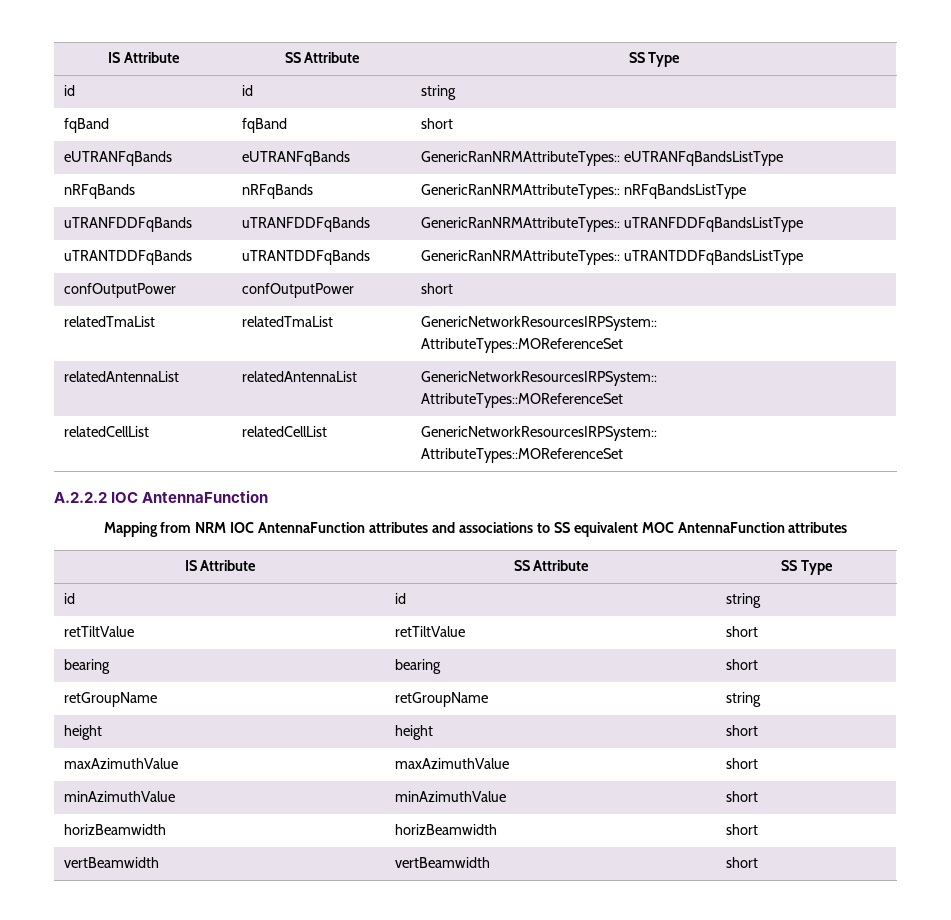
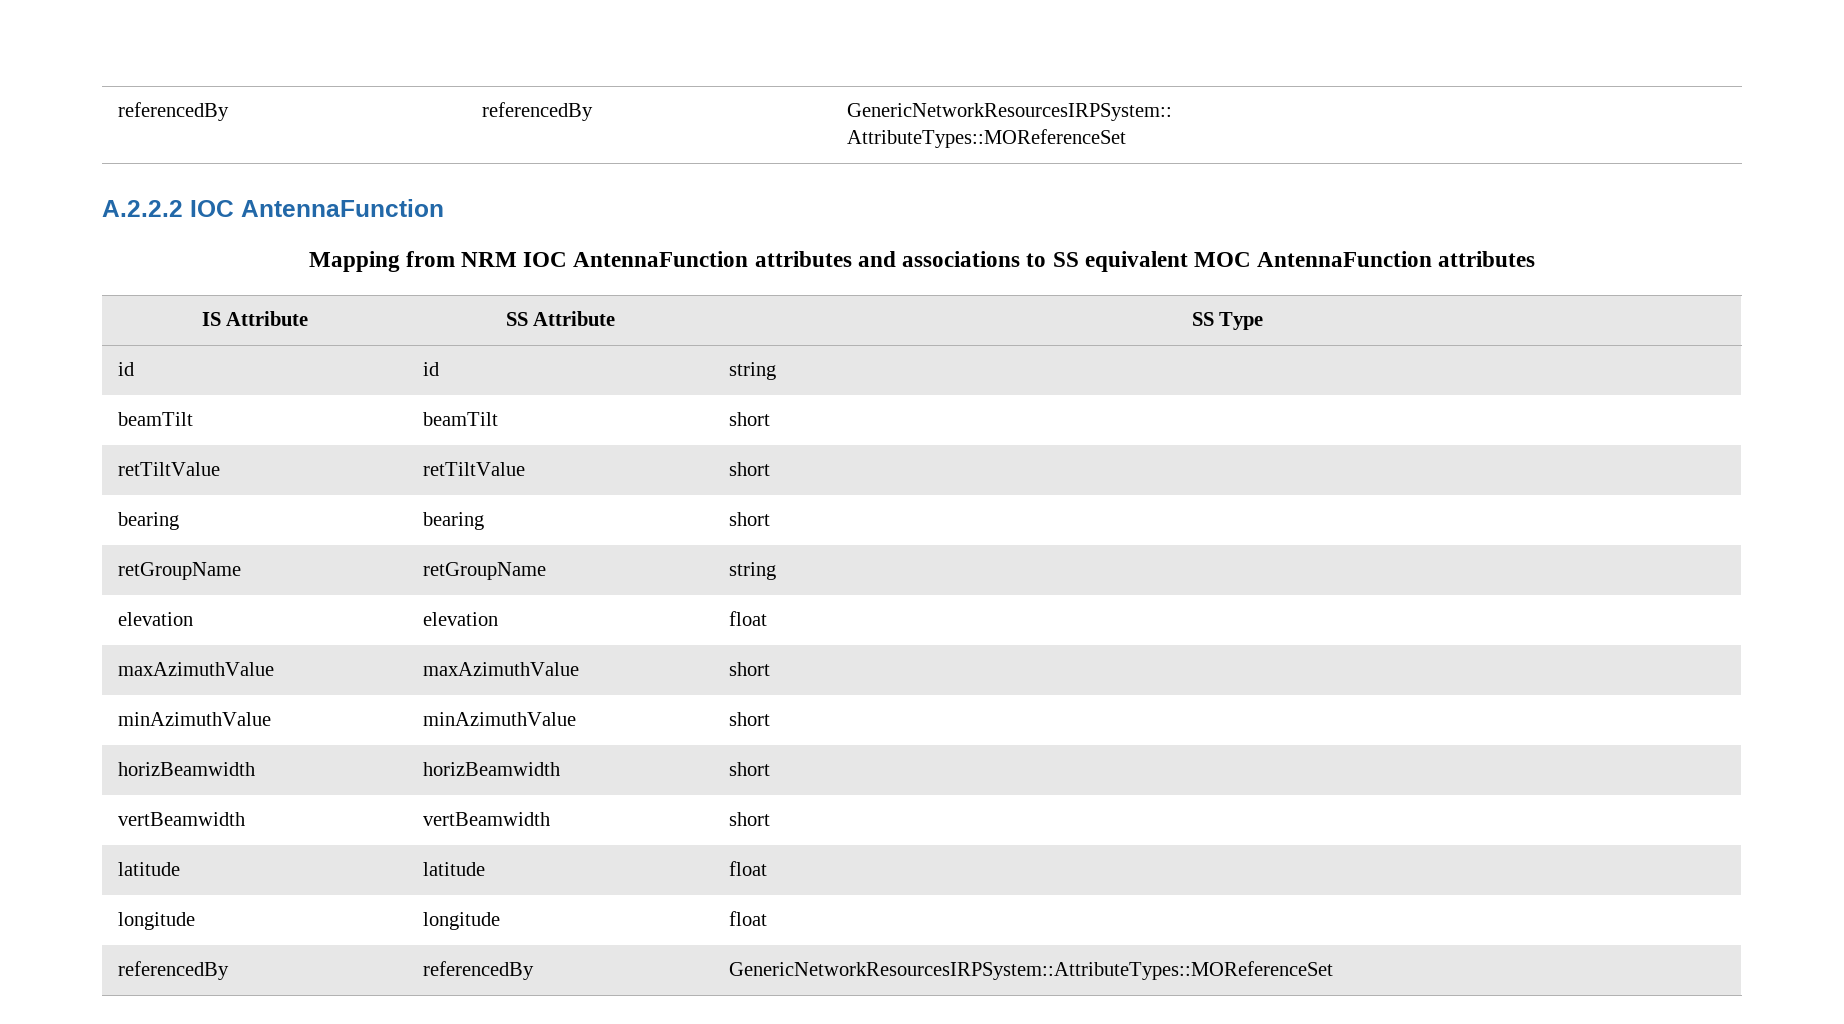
[108,52,180,63] [284,52,361,63] [628,52,681,67] [64,85,76,96] [242,85,254,96] [421,85,457,100] [64,118,110,133] [242,118,288,133] [421,118,454,129] [64,151,173,166] [242,151,351,166] [421,151,784,166] [64,184,136,199] [242,184,314,199] [421,184,747,199] [64,217,193,232] [242,217,371,232] [421,217,804,232] [64,250,193,265] [242,250,371,265] [421,250,804,265] [64,283,177,298] [242,283,355,298] [421,283,454,294] [64,316,156,327] [242,316,334,327] [421,316,658,331] [421,338,624,353] [64,371,180,382] [242,371,358,382] [421,371,658,386] [421,393,624,408] [64,426,150,437] [242,426,328,437] IS Attribute | SS Attribute | SS Type // id | id | string // fqBand | fqBand | short // eUTRANFqBands | eUTRANFqBands | GenericRanNRMAttributeTypes:: eUTRANFqBandsListType // nRFqBands | nRFqBands | GenericRanNRMAttributeTypes:: nRFqBandsListType // uTRANFDDFqBands | uTRANFDDFqBands | GenericRanNRMAttributeTypes:: uTRANFDDFqBandsListType // uTRANTDDFqBands | uTRANTDDFqBands | GenericRanNRMAttributeTypes:: uTRANTDDFqBandsListType // confOutputPower | confOutputPower | short // relatedTmaList | relatedTmaList | GenericNetworkResourcesIRPSystem:: // AttributeTypes::MOReferenceSet // relatedAntennaList | relatedAntennaList | GenericNetworkResourcesIRPSystem:: // AttributeTypes::MOReferenceSet // relatedCellList | relatedCellList -> [118,102,230,121] [482,102,594,121] referencedBy | referencedBy
(762, 600) none -> [118,412,194,426] [423,412,499,426] [729,412,771,426] // beamTilt | beamTilt | short
[64,725,103,740] [395,725,434,740] [726,725,759,736] height | height | short -> [118,612,194,626] [423,612,499,626] [729,611,768,626] elevation | elevation | float
(759, 862) none -> [118,862,181,876] [423,862,486,876] [729,861,768,876] [118,912,196,930] [423,912,501,930] [729,911,768,926] [118,961,230,980] [423,961,535,980] [729,961,1334,980] // latitude | latitude | float // longitude | longitude | float // referencedBy | referencedBy | GenericNetworkResourcesIRPSystem::AttributeTypes::MOReferenceSet

